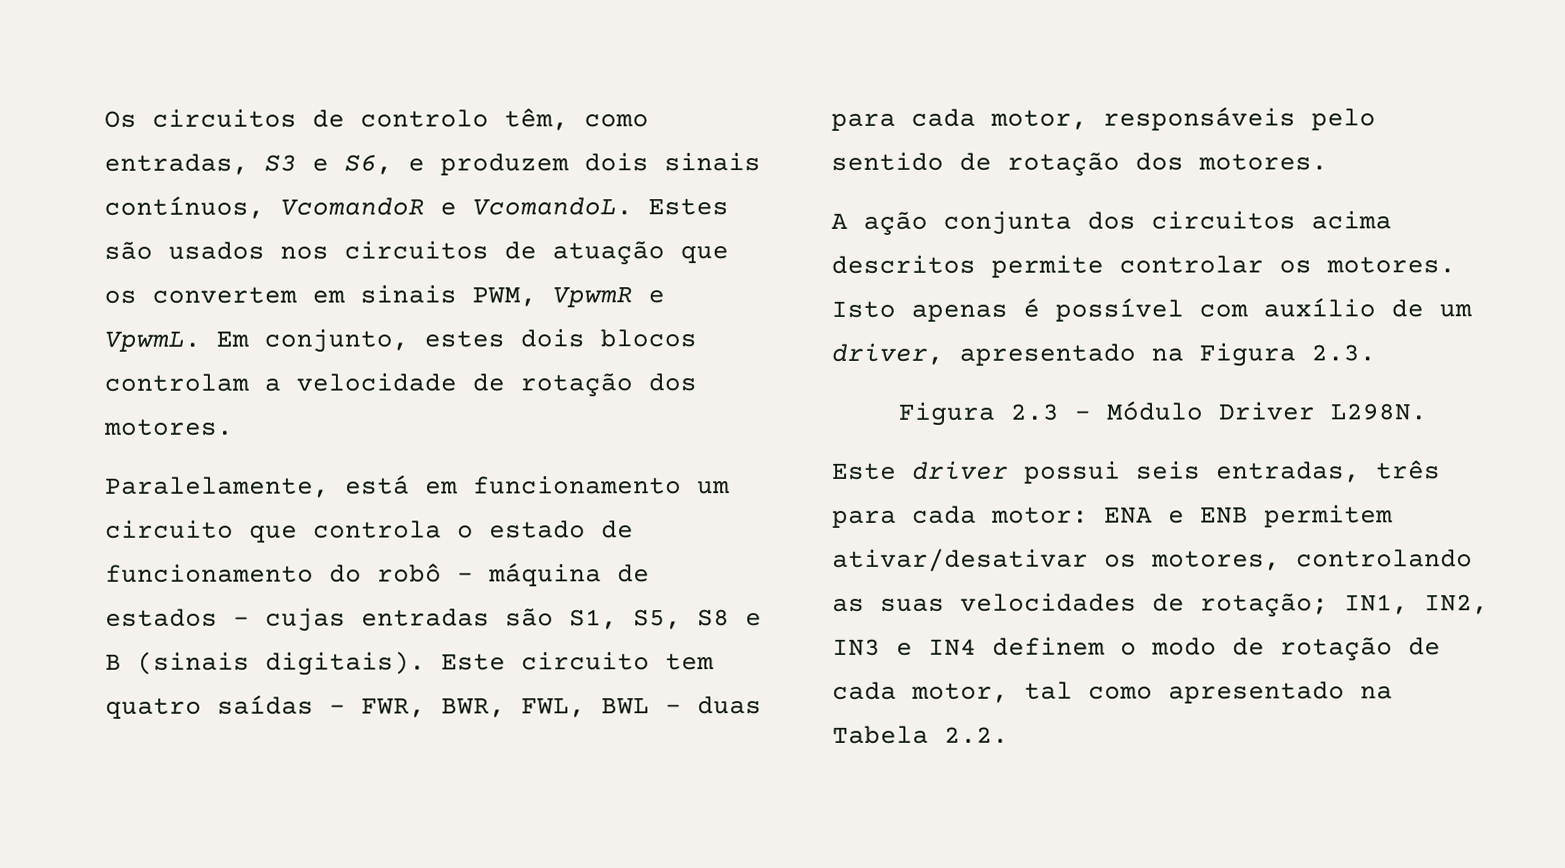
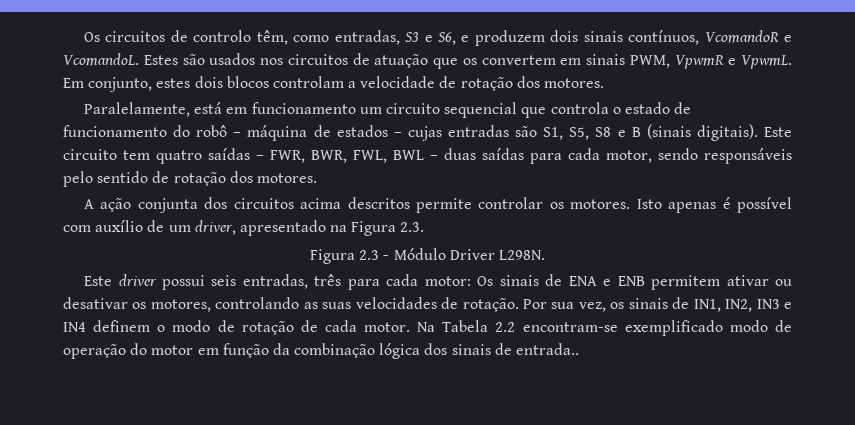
(234, 529) none -> [444,102,518,118] sequencial
(762, 705) none -> [482,148,524,160] saídas
(1088, 119) none -> [658,148,698,160] sendo
(1089, 515) none -> [477,274,563,286] Os sinais de
[832,548,1089,572] ativar/desativar -> [726,275,792,286] [63,297,128,309] ativar ou desativar
[1200,593,1329,617] rotação; -> [462,297,690,312] rotação. Por sua vez, os sinais de
[911,681,1393,704] [832,725,1009,744] motor, tal como apresentado na Tabela 2.2. -> [364,320,792,336] [63,343,580,359] motor. Na Tabela 2.2 encontram-se exemplificado modo de operação do motor em função da combinação lógica dos sinais de entrada..

